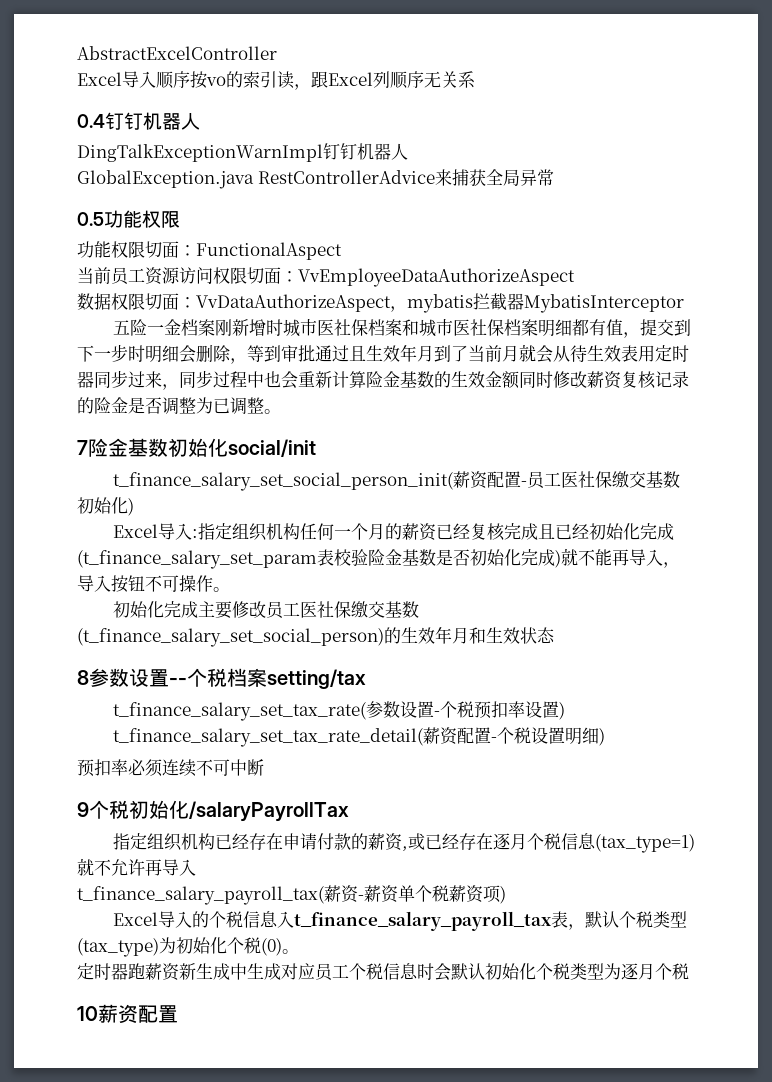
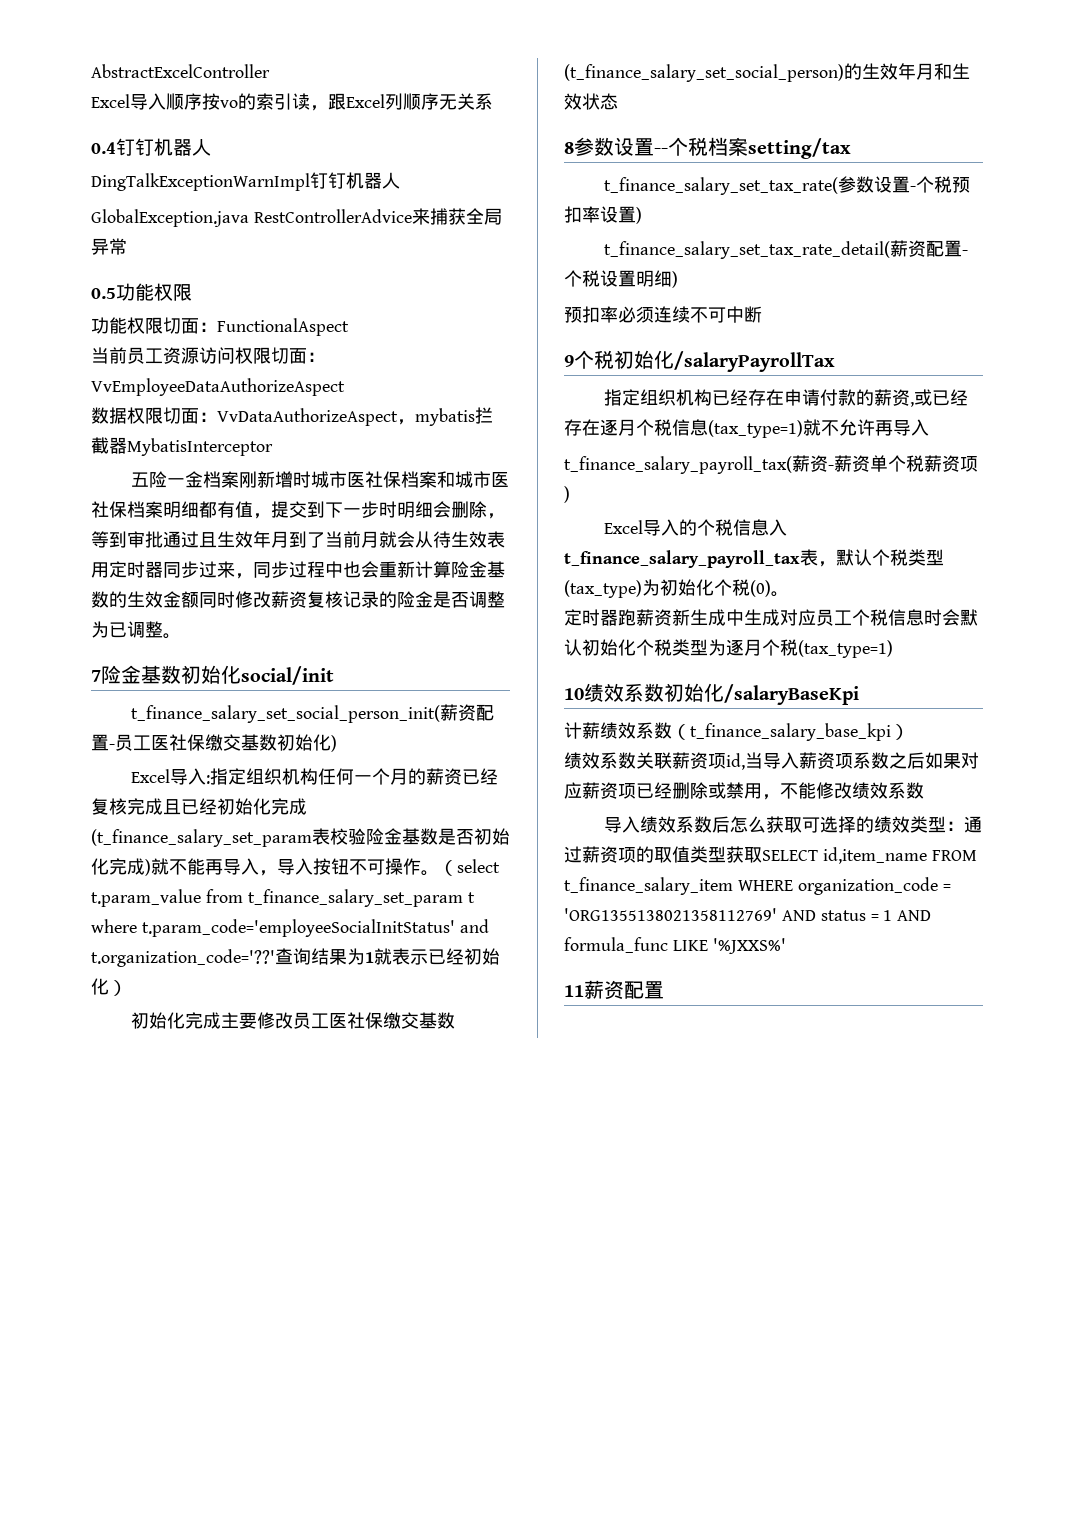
(230, 589) none -> [439,859,500,876] [91,889,475,907] [91,919,489,937] [91,948,500,967] [91,978,127,996] （select t.param_value from t_finance_salary_set_param t where t.param_code='employeeSocialInitStatus' and t.organization_code='??'查询结果为1就表示已经初始化）
(689, 971) none -> [798,640,893,658] (tax_type=1)
(98, 1013) none -> [584,683,859,705] [564,722,909,741] [564,752,979,770] [564,782,924,800] [603,816,982,833] [564,846,977,864] [564,877,951,895] [564,908,932,921] [564,937,786,954] [564,985,584,997] 绩效系数初始化/salaryBaseKpi // 计薪绩效系数（t_finance_salary_base_kpi） // 绩效系数关联薪资项id,当导入薪资项系数之后如果对应薪资项已经删除或禁用，不能修改绩效系数 // 导入绩效系数后怎么获取可选择的绩效类型：通过薪资项的取值类型获取SELECT id,item_name FROM t_finance_salary_item WHERE organization_code = 'ORG1355138021358112769' AND status = 1 AND formula_func LIKE '%JXXS%' // 11

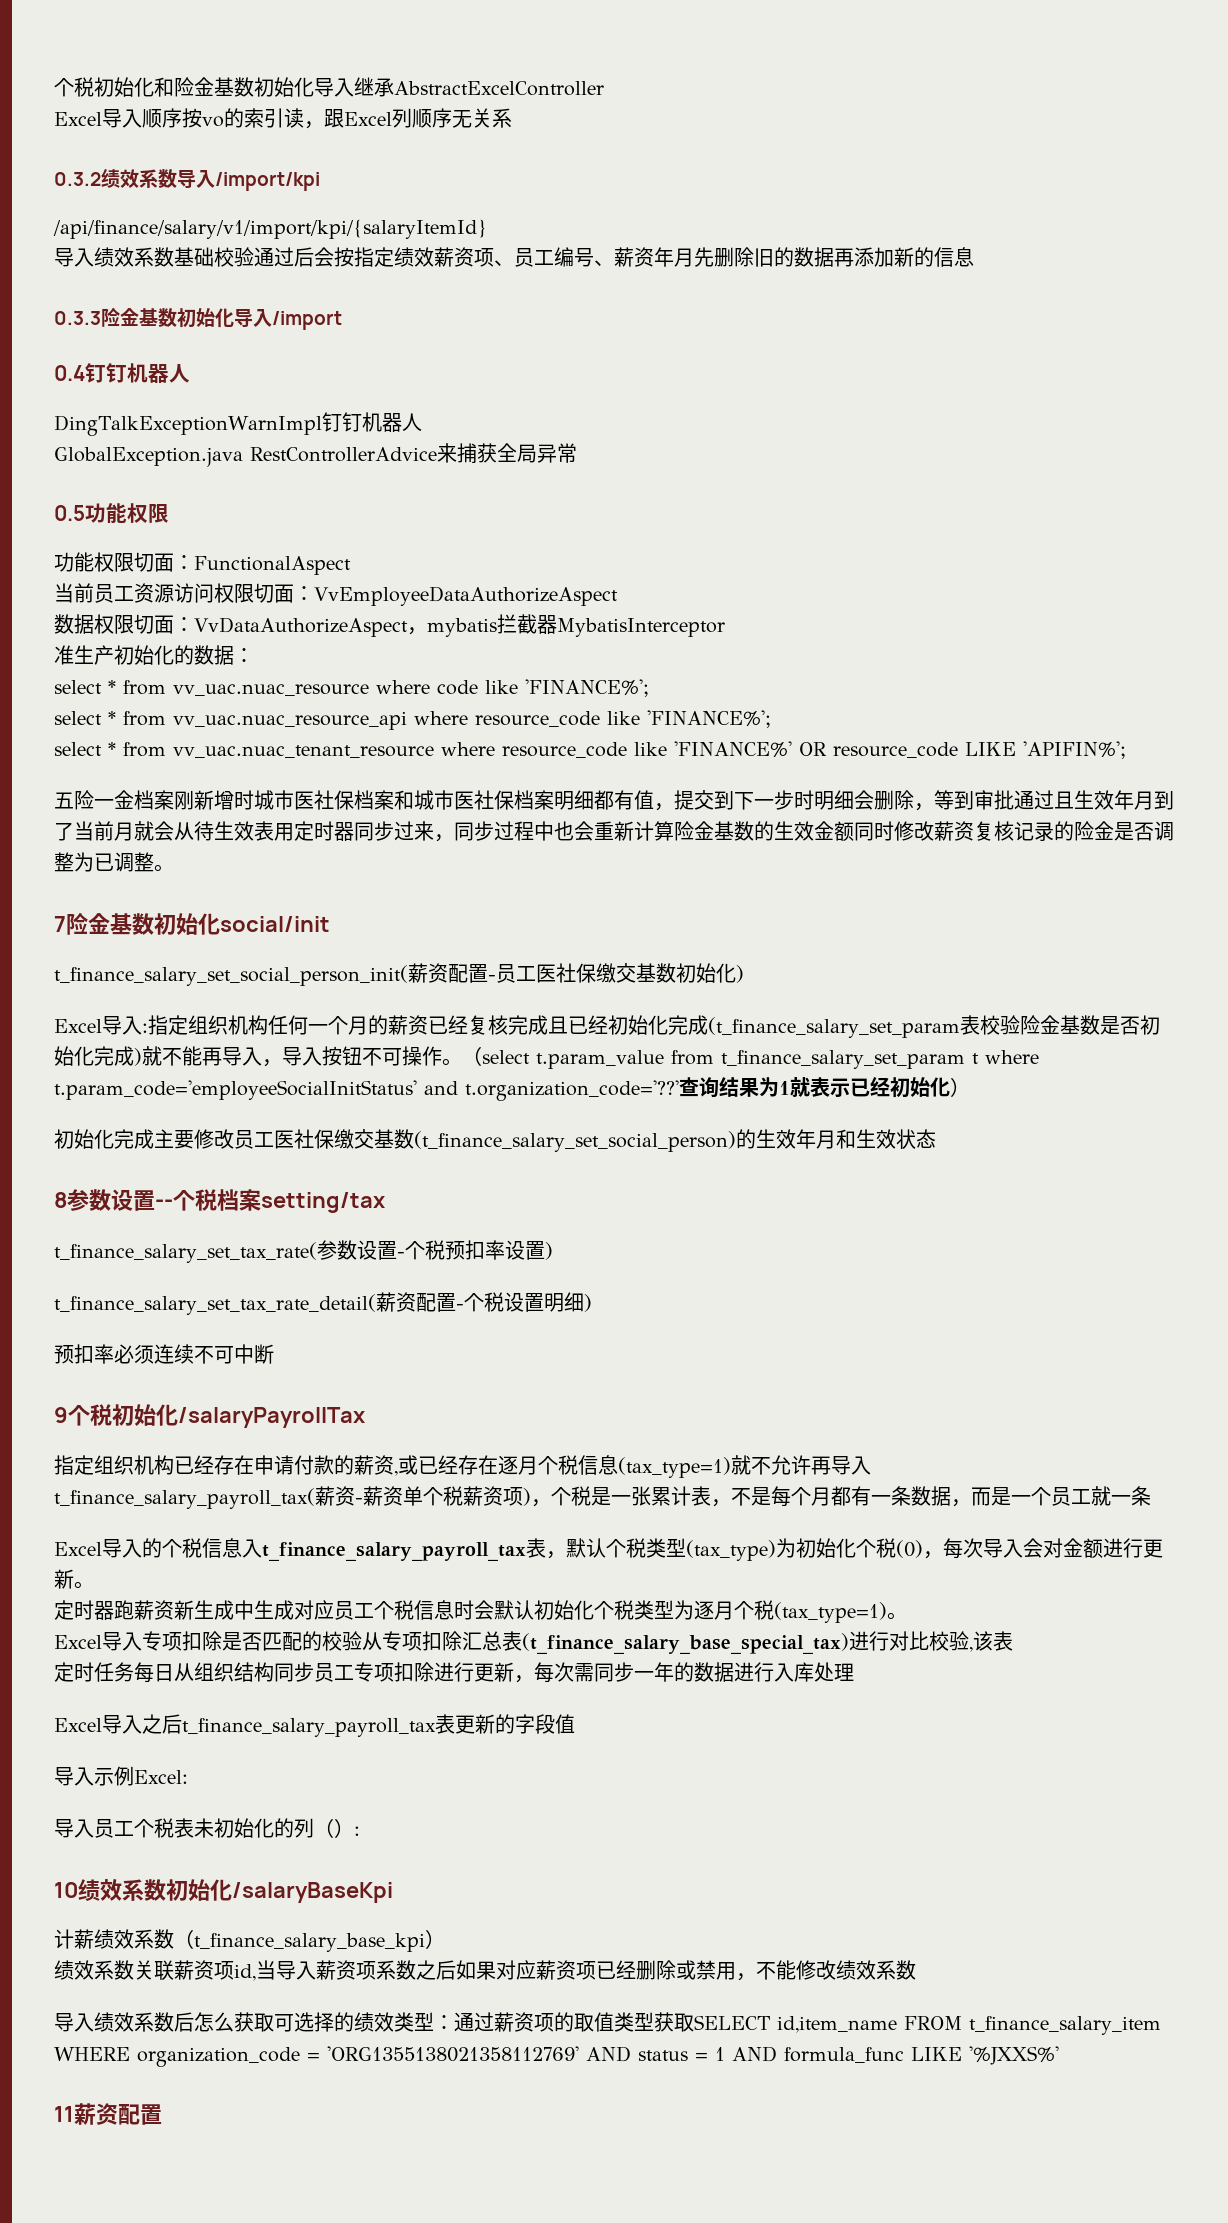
(91, 71) none -> [54,77,394,97] 个税初始化和险金基数初始化导入继承
(493, 101) none -> [54,168,320,191] [53,219,487,239] [54,247,974,267] [54,307,342,330] // 0.3.2绩效系数导入/import/kpi // /api/finance/salary/v1/import/kpi/{salaryItemId} // 导入绩效系数基础校验通过后会按指定绩效薪资项、员工编号、薪资年月先删除旧的数据再添加新的信息 // 0.3.3险金基数初始化导入/import
(273, 447) none -> [54,645,254,665] [54,679,649,697] [54,710,771,730] [54,741,1126,759] // 准生产初始化的数据： // select * from vv_uac.nuac_resource where code like 'FINANCE%'; // select * from vv_uac.nuac_resource_api where resource_code like 'FINANCE%'; // select * from vv_uac.nuac_tenant_resource where resource_code like 'FINANCE%' OR resource_code LIKE 'APIFIN%';
(570, 494) none -> [531,1486,1151,1507] ，个税是一张累计表，不是每个月都有一条数据，而是一个员工就一条
(771, 588) none -> [923,1538,1163,1559] [54,1569,74,1589] ，每次导入会对金额进行更新
(893, 649) none -> [887,1612,907,1620] [54,1631,1013,1654] [54,1662,854,1683] [54,1714,575,1737] [54,1766,188,1786] [54,1818,360,1838] 。 // Excel导入专项扣除是否匹配的校验从专项扣除汇总表(t_finance_salary_base_special_tax)进行对比校验,该表 // 定时任务每日从组织结构同步员工专项扣除进行更新，每次需同步一年的数据进行入库处理 // Excel导入之后t_finance_salary_payroll_tax表更新的字段值 // 导入示例Excel: // 导入员工个税表未初始化的列（）:

